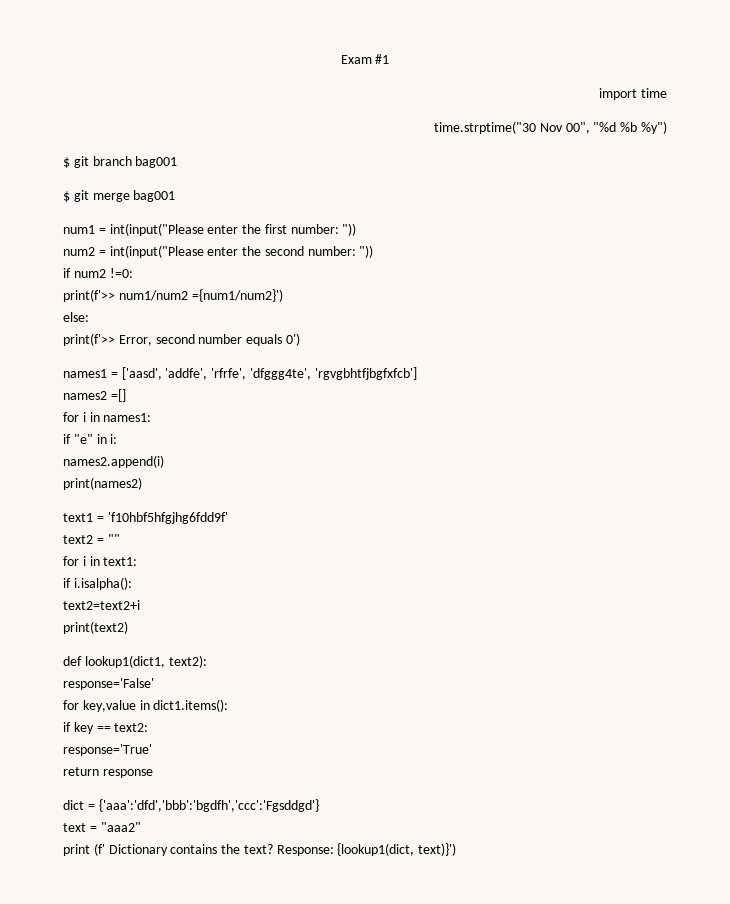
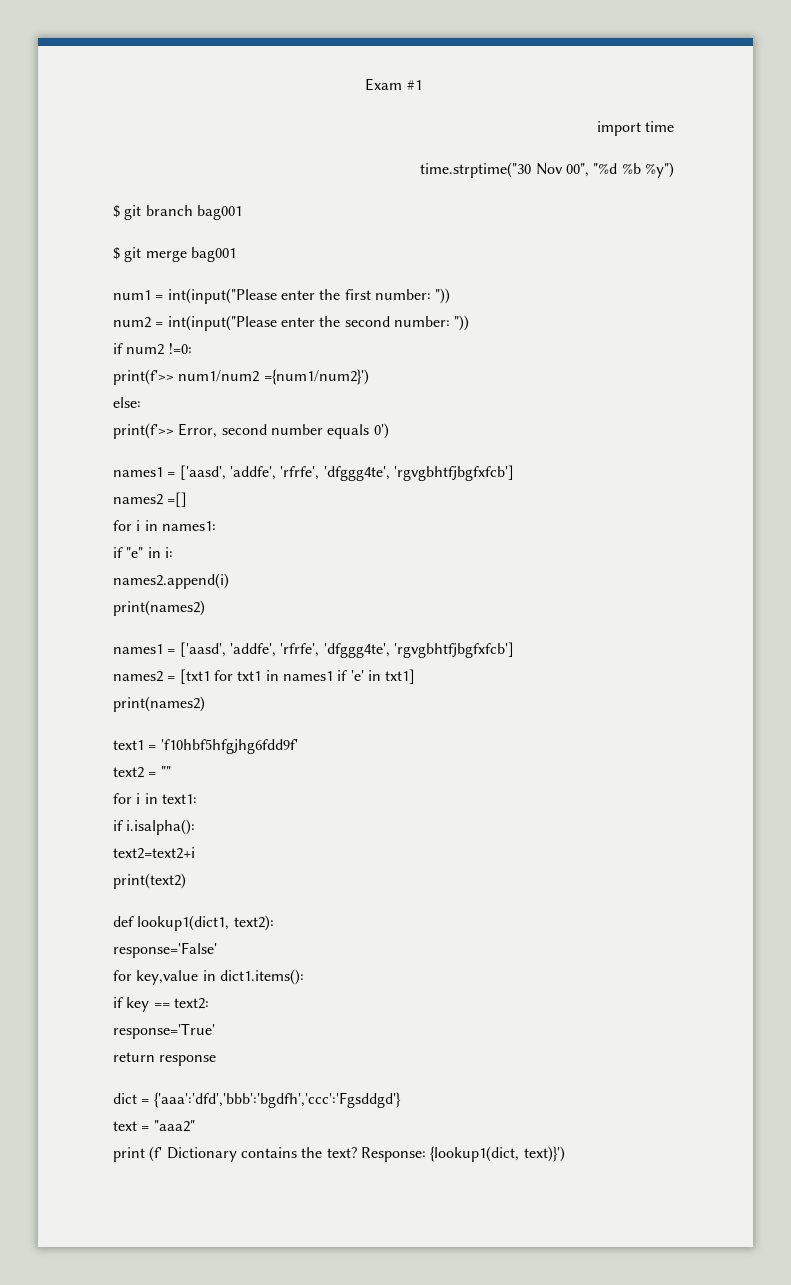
(142, 483) none -> [113,642,514,658] [113,669,416,684] [113,696,205,712] // names1 = ['aasd', 'addfe', 'rfrfe', 'dfggg4te', 'rgvgbhtfjbgfxfcb'] // names2 = [txt1 for txt1 in names1 if 'e' in txt1] // print(names2)

